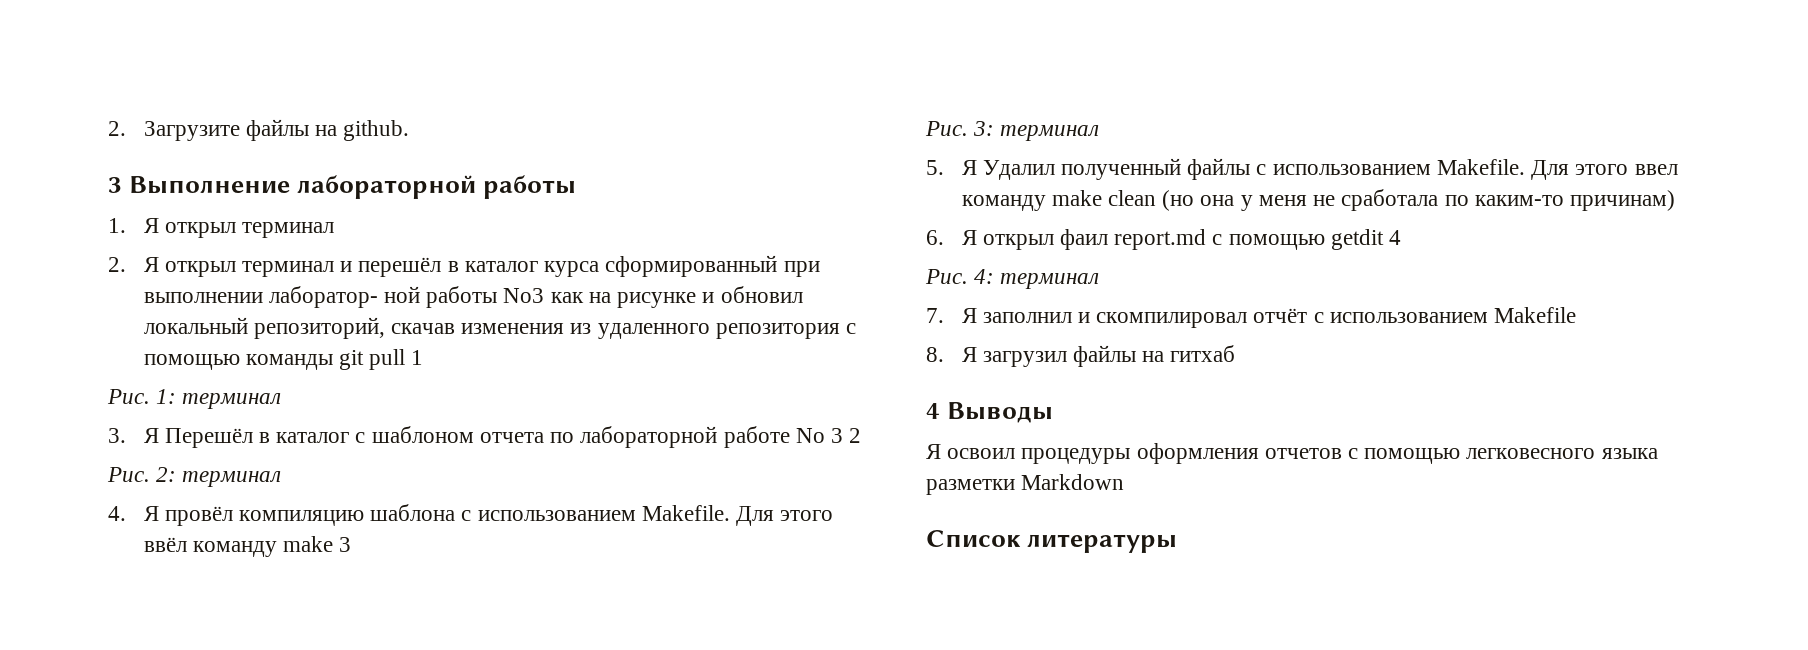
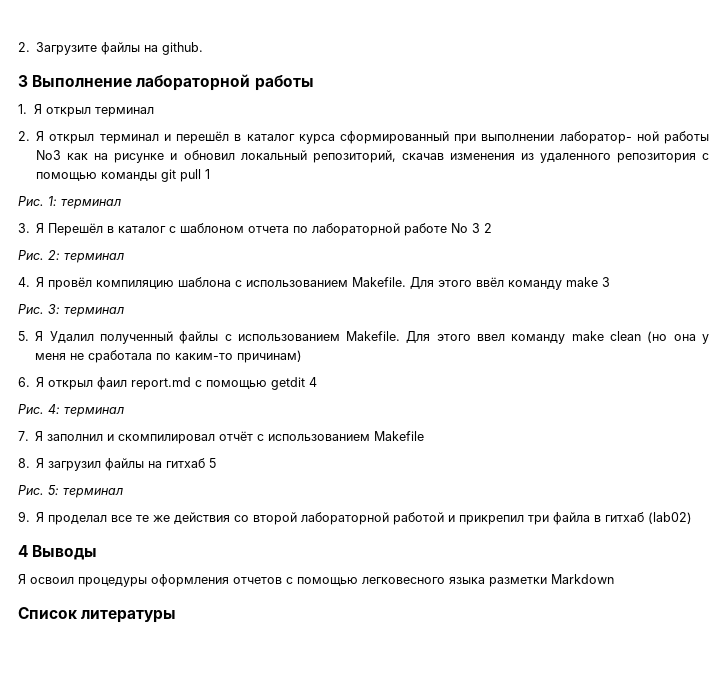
(1236, 353) none -> [209,458,217,468] [18,485,123,498] [18,511,693,525] 5 // Рис. 5: терминал // 9. Я проделал все те же действия со второй лабораторной работой и прикрепил три файла в гитхаб (lab02)

